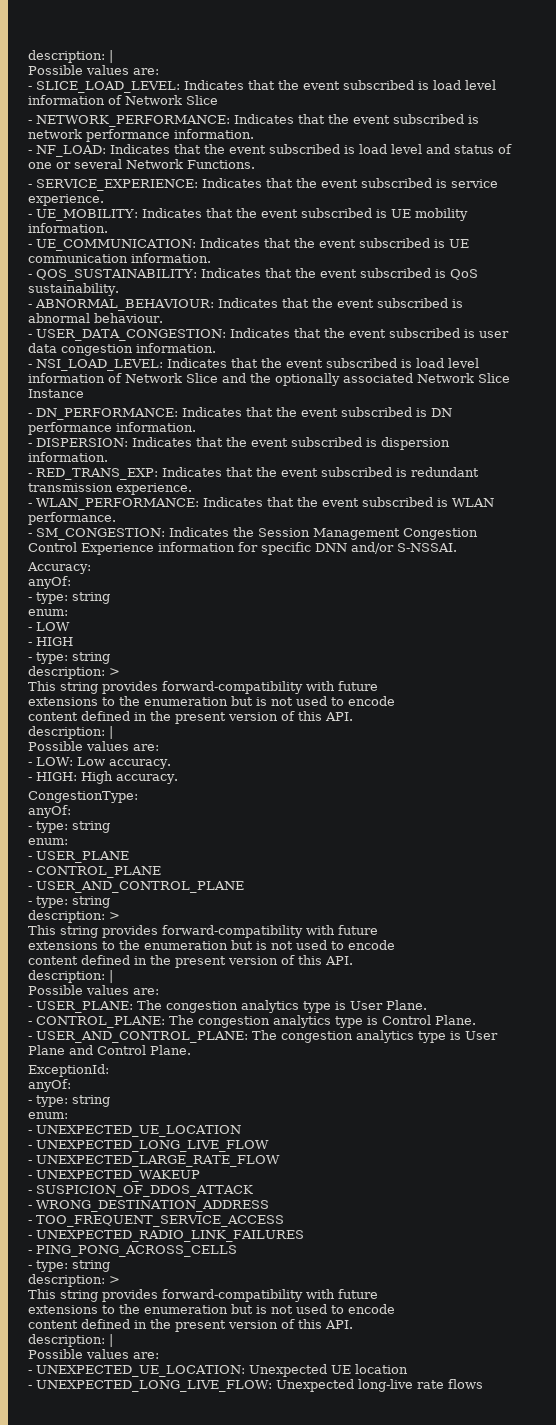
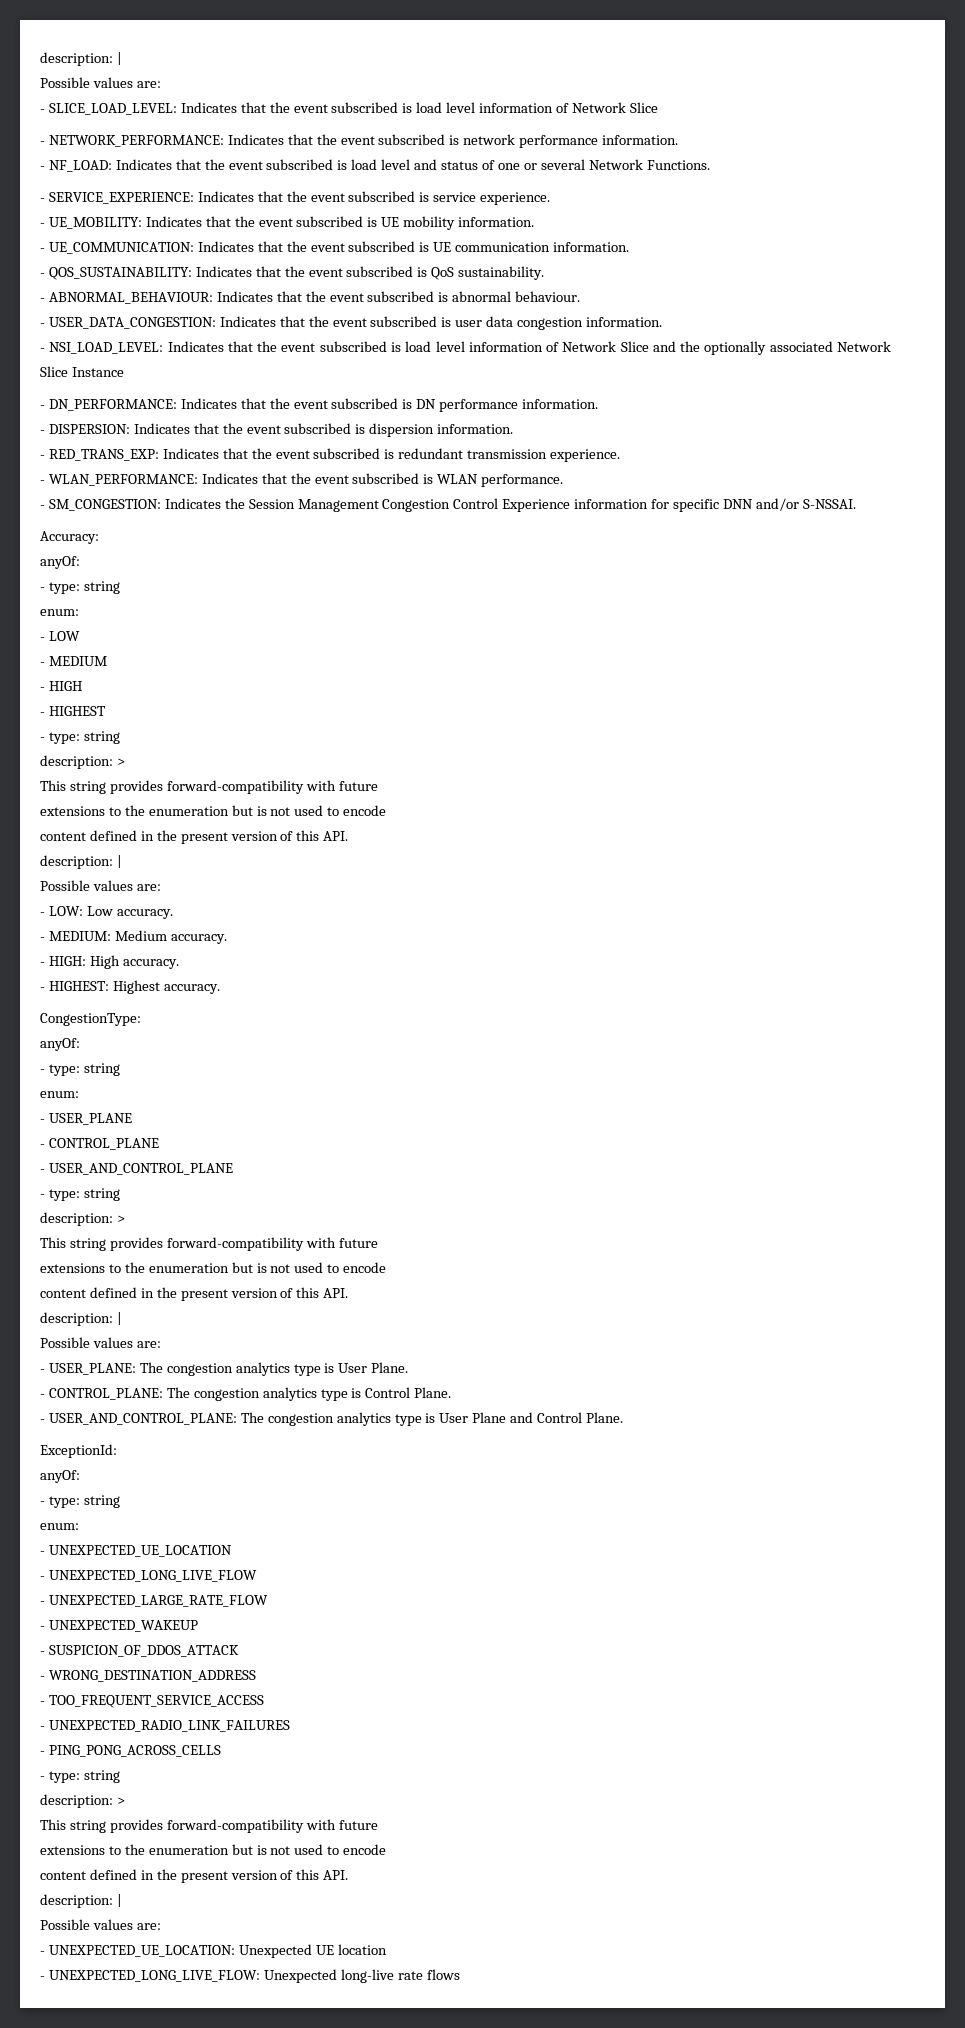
(70, 626) none -> [40,656,107,666] // - MEDIUM
(73, 641) none -> [40,706,106,716] // - HIGHEST
(171, 764) none -> [40,930,227,944] // - MEDIUM: Medium accuracy.
(178, 779) none -> [40,980,220,994] // - HIGHEST: Highest accuracy.

